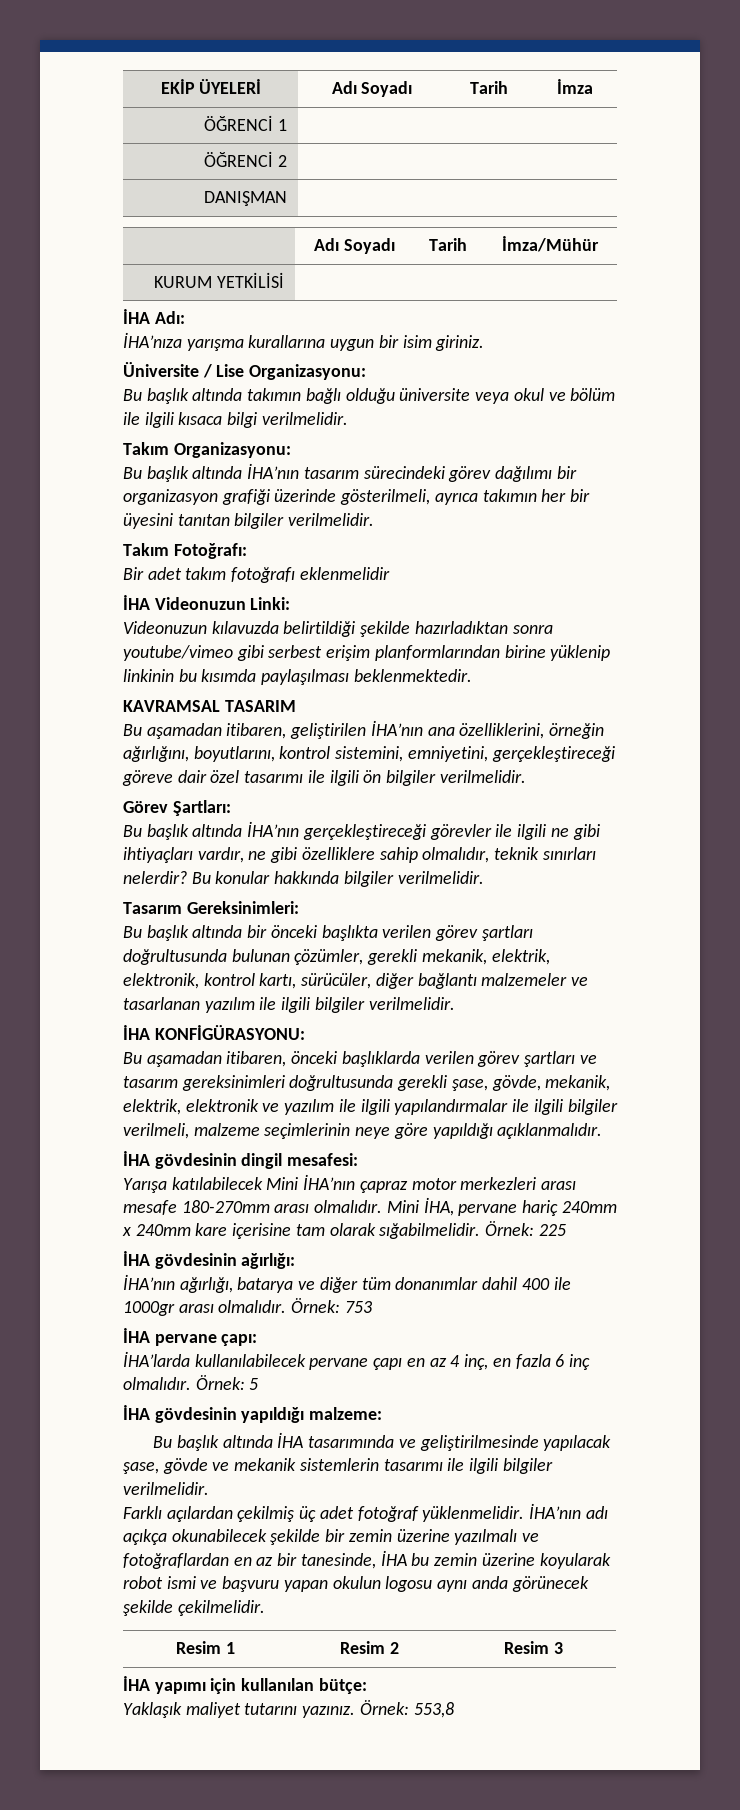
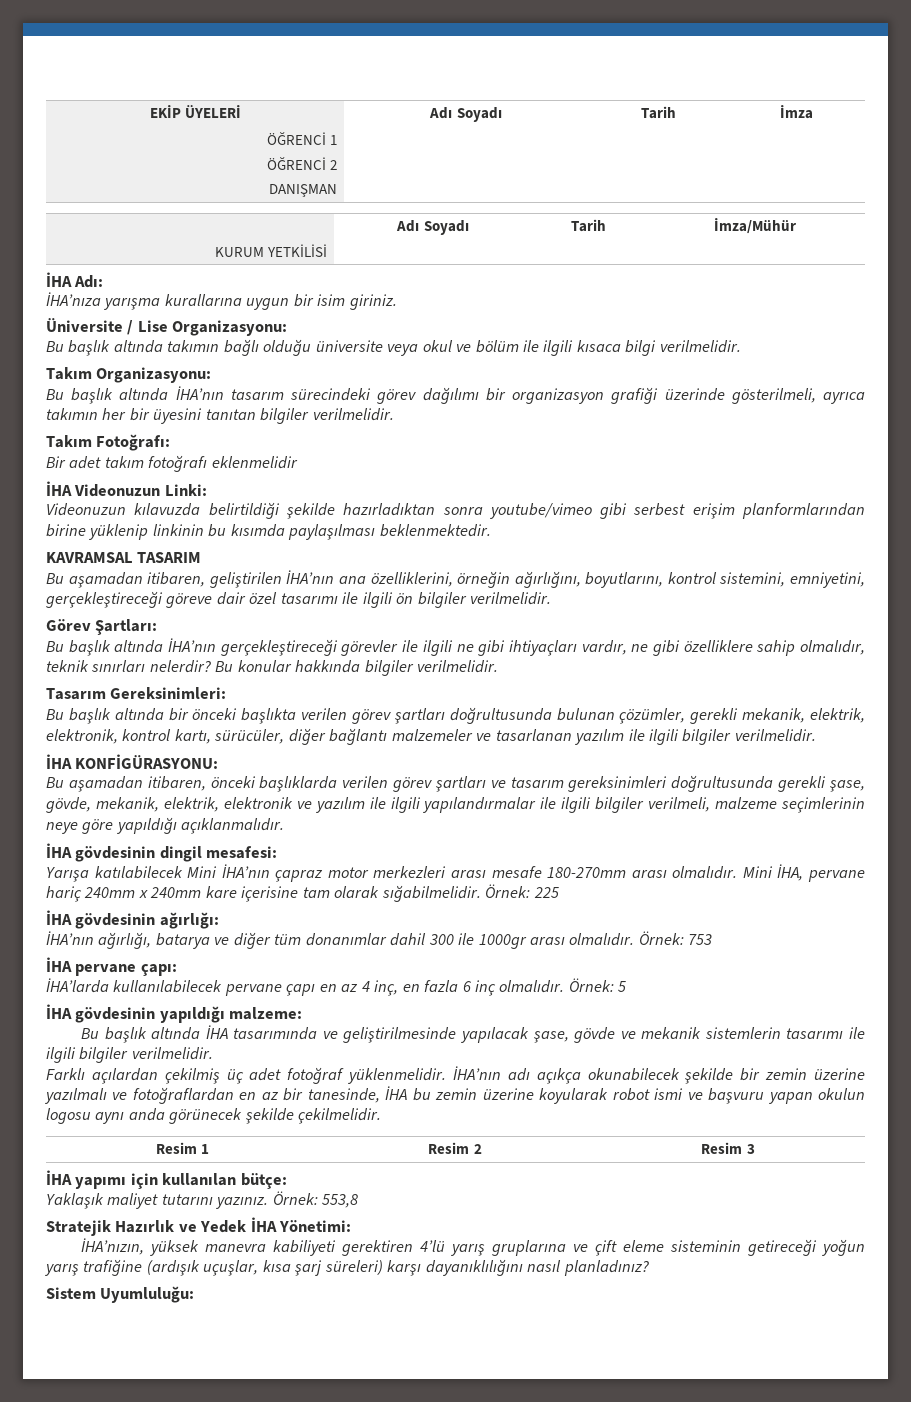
[521,1278,550,1290] 400 -> [428,934,454,945] 300
(454, 1710) none -> [46,1217,352,1236] [81,1238,866,1256] [44,1259,649,1276] [46,1286,195,1303] // Stratejik Hazırlık ve Yedek İHA Yönetimi: // İHA’nızın, yüksek manevra kabiliyeti gerektiren 4’lü yarış gruplarına ve çift eleme sisteminin getireceği yoğun yarış trafiğine (ardışık uçuşlar, kısa şarj süreleri) karşı dayanıklılığını nasıl planladınız? // Sistem Uyumluluğu:

